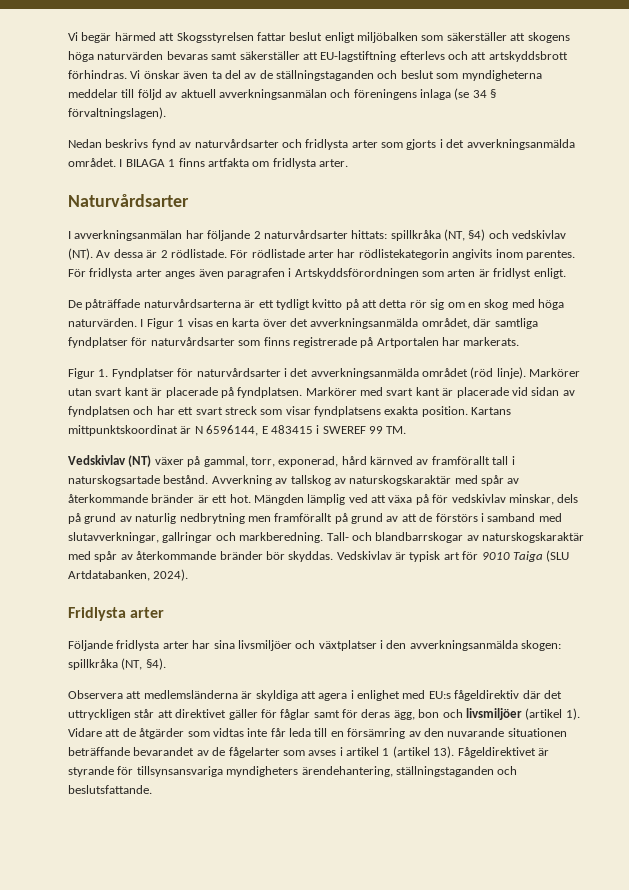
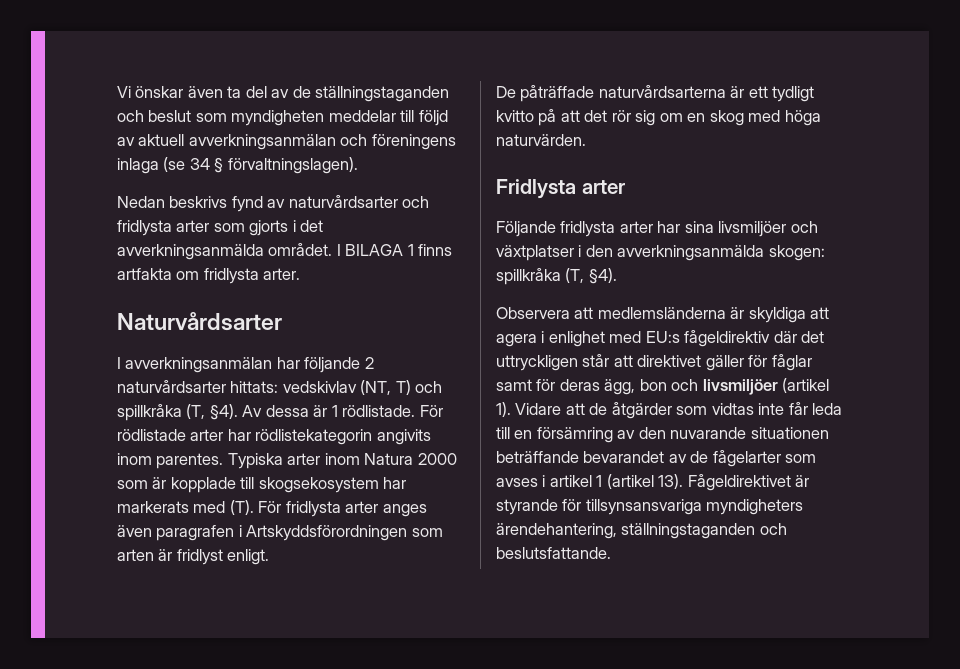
[68,32,570,43] [68,51,568,62] [68,70,141,79] Vi begär härmed att Skogsstyrelsen fattar beslut enligt miljöbalken som säkerställer att skogens höga naturvärden bevaras samt säkerställer att EU-lagstiftning efterlevs och att artskyddsbrott förhindras. Vi -> [117,86,131,98] Vi
[461,70,542,81] myndigheterna -> [231,110,325,126] myndigheten
[390,229,567,241] [68,248,93,260] spillkråka (NT, §4) och vedskivlav (NT). -> [282,380,443,395] [117,404,238,421] vedskivlav (NT, T) och spillkråka (T, §4).
[160,250,168,258] 2 -> [331,405,338,417] 1
(575, 255) none -> [227,453,457,469] [117,477,407,493] [117,500,254,515] Typiska arter inom Natura 2000 som är kopplade till skogsekosystem har markerats med (T).
[379,299,407,308] detta -> [584,110,608,122] det
[140,318,538,329] [68,337,520,348] [68,367,581,379] [68,387,575,398] [68,406,512,417] [68,425,407,436] [68,455,515,467] [68,475,520,486] [68,494,579,505] [68,513,562,524] [68,532,584,543] [68,550,570,562] [68,569,189,581] I Figur 1 visas en karta över det avverkningsanmälda området, där samtliga fyndplatser för naturvårdsarter som finns registrerade på Artportalen har markerats. // Figur 1. Fyndplatser för naturvårdsarter i det avverkningsanmälda området (röd linje). Markörer utan svart kant är placerade på fyndplatsen. Markörer med svart kant är placerade vid sidan av fyndplatsen och har ett svart streck som visar fyndplatsens exakta position. Kartans mittpunktskoordinat är N 6596144, E 483415 i SWEREF 99 TM. // Vedskivlav (NT) växer på gammal, torr, exponerad, hård kärnved av framförallt tall i naturskogsartade bestånd. Avverkning av tallskog av naturskogskaraktär med spår av återkommande bränder är ett hot. Mängden lämplig ved att växa på för vedskivlav minskar, dels på grund av naturlig nedbrytning men framförallt på grund av att de förstörs i samband med slutavverkningar, gallringar och markberedning. Tall- och blandbarrskogar av naturskogskaraktär med spår av återkommande bränder bör skyddas. Vedskivlav är typisk art för 9010 Taiga (SLU Artdatabanken, 2024). -> (586, 140) none
[121,658,143,670] (NT, -> [565,268,585,283] (T,

